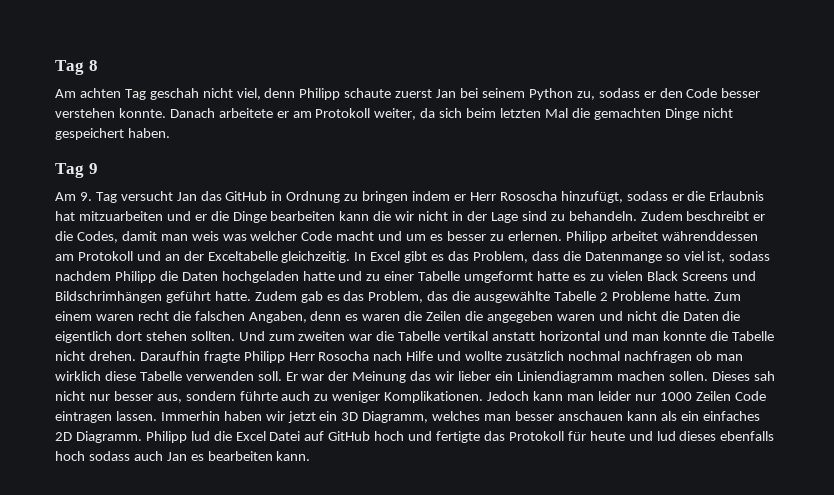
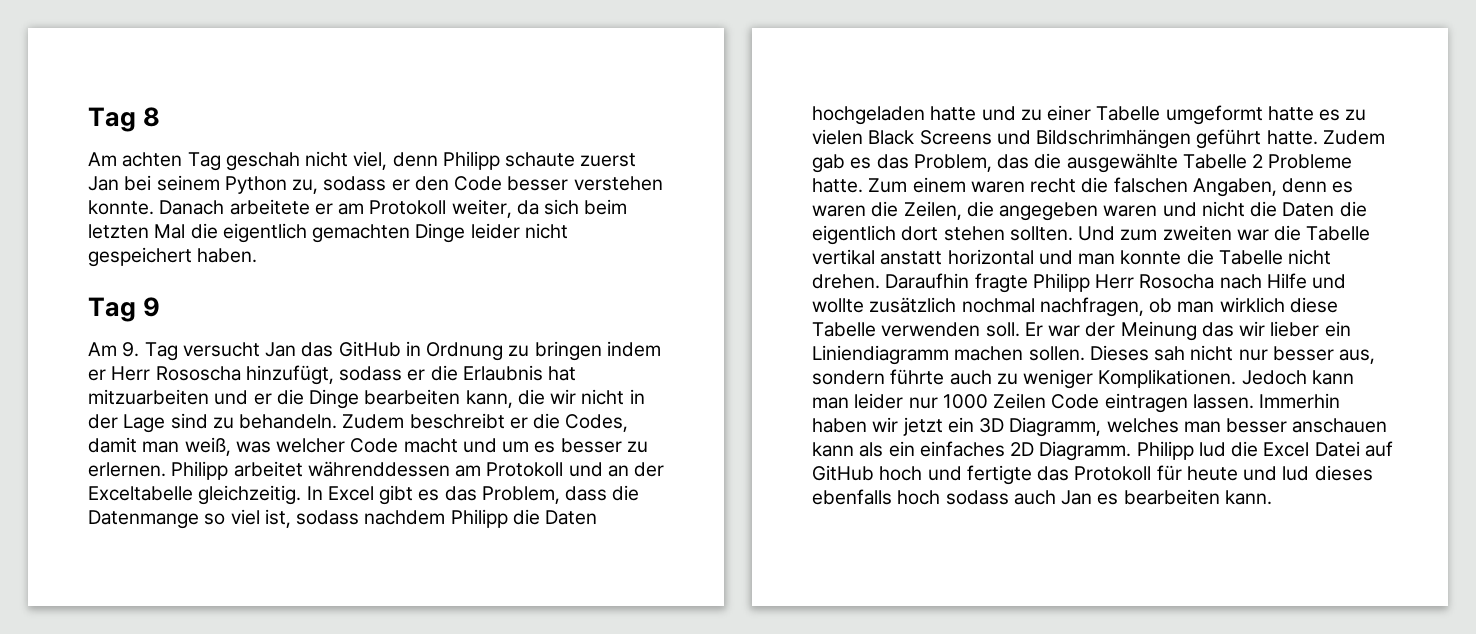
(590, 113) none -> [222,223,307,243] eigentlich
(699, 114) none -> [470,223,520,239] leider
[339,211,370,221] kann -> [465,390,513,408] kann,
[191,231,219,241] weis -> [184,437,231,456] weiß,
[426,311,462,321] Zeilen -> [903,201,962,220] Zeilen,
[623,351,692,363] nachfragen -> [1039,297,1144,317] nachfragen,

